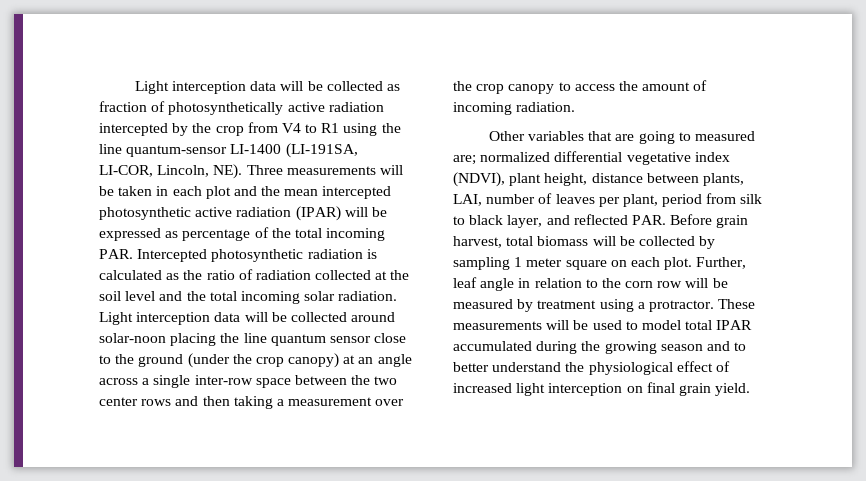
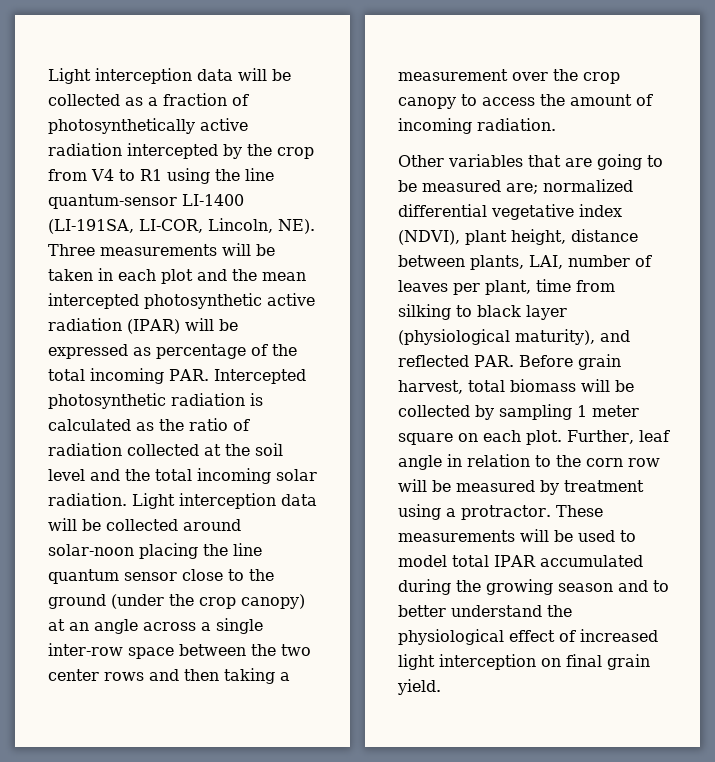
(400, 87) none -> [148,97,158,106] a
(691, 136) none -> [398,180,417,192] be
[662,193,763,207] [453,215,543,228] period from silk to black layer, -> [536,279,615,292] [398,304,567,320] [398,329,595,345] time from silking to black layer (physiological maturity),

